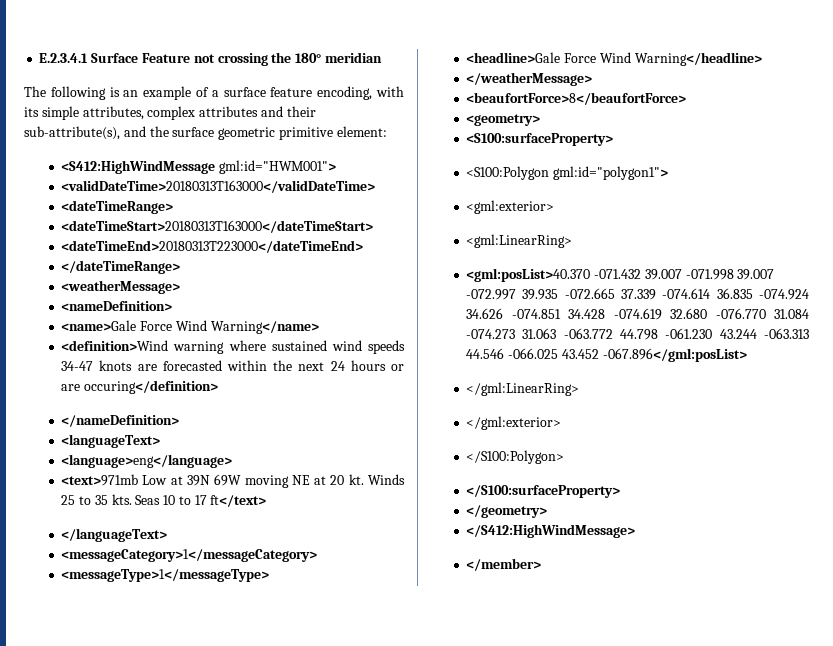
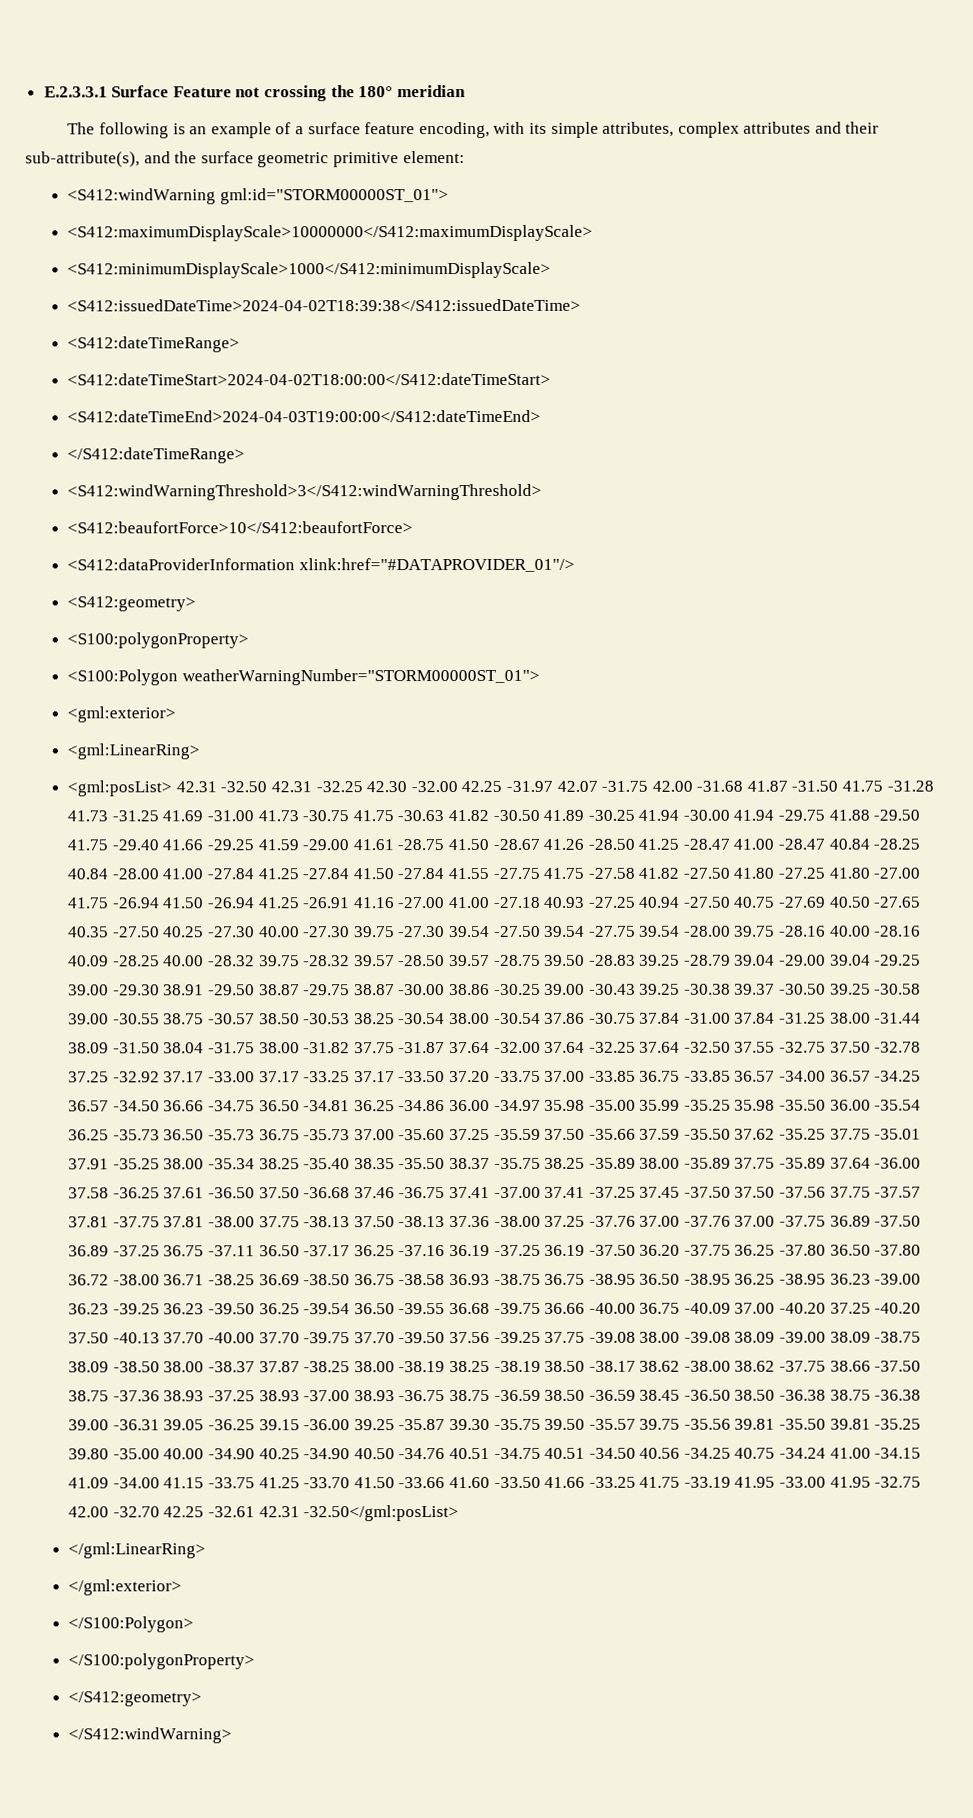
[39,53,89,63] E.2.3.4.1 -> [43,86,108,98] E.2.3.3.1
[61,160,336,174] [61,180,376,193] [61,200,174,214] [61,220,374,233] [61,240,364,253] [61,260,181,274] [61,280,181,294] [61,301,173,311] [61,320,319,334] [61,340,406,354] [61,360,405,371] [61,380,218,394] [61,415,180,427] [61,434,161,448] [61,454,233,468] [61,474,406,488] [61,494,267,507] [61,528,168,542] [61,549,318,562] [61,569,270,582] [466,52,762,66] [466,72,593,86] [466,92,687,105] [466,114,541,126] [466,133,614,146] <S412:HighWindMessage gml:id="HWM001"> // <validDateTime>20180313T163000</validDateTime> // <dateTimeRange> // <dateTimeStart>20180313T163000</dateTimeStart> // <dateTimeEnd>20180313T223000</dateTimeEnd> // </dateTimeRange> // <weatherMessage> // <nameDefinition> // <name>Gale Force Wind Warning</name> // <definition>Wind warning where sustained wind speeds 34-47 knots are forecasted within the next 24 hours or are occuring</definition> // </nameDefinition> // <languageText> // <language>eng</language> // <text>971mb Low at 39N 69W moving NE at 20 kt. Winds 25 to 35 kts. Seas 10 to 17 ft</text> // </languageText> // <messageCategory>1</messageCategory> // <messageType>1</messageType> // <headline>Gale Force Wind Warning</headline> // </weatherMessage> // <beaufortForce>8</beaufortForce> // <geometry> // <S100:surfaceProperty> -> [67,188,449,205] [67,224,594,242] [67,261,552,279] [67,298,582,312] [67,336,241,353] [67,372,552,386] [67,409,542,423] [67,447,246,464] [67,483,543,501] [67,521,414,534] [67,557,575,573] [67,596,197,612] [67,632,250,649] <S412:windWarning gml:id="STORM00000ST_01"> // <S412:maximumDisplayScale>10000000</S412:maximumDisplayScale> // <S412:minimumDisplayScale>1000</S412:minimumDisplayScale> // <S412:issuedDateTime>2024-04-02T18:39:38</S412:issuedDateTime> // <S412:dateTimeRange> // <S412:dateTimeStart>2024-04-02T18:00:00</S412:dateTimeStart> // <S412:dateTimeEnd>2024-04-03T19:00:00</S412:dateTimeEnd> // </S412:dateTimeRange> // <S412:windWarningThreshold>3</S412:windWarningThreshold> // <S412:beaufortForce>10</S412:beaufortForce> // <S412:dataProviderInformation xlink:href="#DATAPROVIDER_01"/> // <S412:geometry> // <S100:polygonProperty>
[552,166,668,180] gml:id="polygon1"> -> [181,668,540,686] weatherWarningNumber="STORM00000ST_01">
[466,268,775,282] [466,288,809,300] [466,308,809,320] [466,328,809,340] [466,348,747,362] <gml:posList>40.370 -071.432 39.007 -071.998 39.007 -072.997 39.935 -072.665 37.339 -074.614 36.835 -074.924 34.626 -074.851 34.428 -074.619 32.680 -076.770 31.084 -074.273 31.063 -063.772 44.798 -061.230 43.244 -063.313 44.546 -066.025 43.452 -067.896</gml:posList> -> [67,780,934,797] [67,809,921,822] [67,838,921,851] [67,867,921,880] [67,896,921,909] [68,925,922,938] [68,954,922,967] [68,983,922,996] [68,1012,922,1025] [68,1041,922,1054] [68,1070,922,1083] [68,1099,922,1112] [68,1128,922,1141] [68,1157,922,1170] [68,1186,922,1199] [68,1215,922,1228] [68,1244,922,1257] [68,1273,922,1286] [68,1302,922,1315] [68,1331,922,1344] [68,1360,922,1373] [68,1389,922,1402] [68,1418,922,1431] [68,1447,922,1460] [68,1476,922,1489] [68,1505,460,1522] <gml:posList> 42.31 -32.50 42.31 -32.25 42.30 -32.00 42.25 -31.97 42.07 -31.75 42.00 -31.68 41.87 -31.50 41.75 -31.28 41.73 -31.25 41.69 -31.00 41.73 -30.75 41.75 -30.63 41.82 -30.50 41.89 -30.25 41.94 -30.00 41.94 -29.75 41.88 -29.50 41.75 -29.40 41.66 -29.25 41.59 -29.00 41.61 -28.75 41.50 -28.67 41.26 -28.50 41.25 -28.47 41.00 -28.47 40.84 -28.25 40.84 -28.00 41.00 -27.84 41.25 -27.84 41.50 -27.84 41.55 -27.75 41.75 -27.58 41.82 -27.50 41.80 -27.25 41.80 -27.00 41.75 -26.94 41.50 -26.94 41.25 -26.91 41.16 -27.00 41.00 -27.18 40.93 -27.25 40.94 -27.50 40.75 -27.69 40.50 -27.65 40.35 -27.50 40.25 -27.30 40.00 -27.30 39.75 -27.30 39.54 -27.50 39.54 -27.75 39.54 -28.00 39.75 -28.16 40.00 -28.16 40.09 -28.25 40.00 -28.32 39.75 -28.32 39.57 -28.50 39.57 -28.75 39.50 -28.83 39.25 -28.79 39.04 -29.00 39.04 -29.25 39.00 -29.30 38.91 -29.50 38.87 -29.75 38.87 -30.00 38.86 -30.25 39.00 -30.43 39.25 -30.38 39.37 -30.50 39.25 -30.58 39.00 -30.55 38.75 -30.57 38.50 -30.53 38.25 -30.54 38.00 -30.54 37.86 -30.75 37.84 -31.00 37.84 -31.25 38.00 -31.44 38.09 -31.50 38.04 -31.75 38.00 -31.82 37.75 -31.87 37.64 -32.00 37.64 -32.25 37.64 -32.50 37.55 -32.75 37.50 -32.78 37.25 -32.92 37.17 -33.00 37.17 -33.25 37.17 -33.50 37.20 -33.75 37.00 -33.85 36.75 -33.85 36.57 -34.00 36.57 -34.25 36.57 -34.50 36.66 -34.75 36.50 -34.81 36.25 -34.86 36.00 -34.97 35.98 -35.00 35.99 -35.25 35.98 -35.50 36.00 -35.54 36.25 -35.73 36.50 -35.73 36.75 -35.73 37.00 -35.60 37.25 -35.59 37.50 -35.66 37.59 -35.50 37.62 -35.25 37.75 -35.01 37.91 -35.25 38.00 -35.34 38.25 -35.40 38.35 -35.50 38.37 -35.75 38.25 -35.89 38.00 -35.89 37.75 -35.89 37.64 -36.00 37.58 -36.25 37.61 -36.50 37.50 -36.68 37.46 -36.75 37.41 -37.00 37.41 -37.25 37.45 -37.50 37.50 -37.56 37.75 -37.57 37.81 -37.75 37.81 -38.00 37.75 -38.13 37.50 -38.13 37.36 -38.00 37.25 -37.76 37.00 -37.76 37.00 -37.75 36.89 -37.50 36.89 -37.25 36.75 -37.11 36.50 -37.17 36.25 -37.16 36.19 -37.25 36.19 -37.50 36.20 -37.75 36.25 -37.80 36.50 -37.80 36.72 -38.00 36.71 -38.25 36.69 -38.50 36.75 -38.58 36.93 -38.75 36.75 -38.95 36.50 -38.95 36.25 -38.95 36.23 -39.00 36.23 -39.25 36.23 -39.50 36.25 -39.54 36.50 -39.55 36.68 -39.75 36.66 -40.00 36.75 -40.09 37.00 -40.20 37.25 -40.20 37.50 -40.13 37.70 -40.00 37.70 -39.75 37.70 -39.50 37.56 -39.25 37.75 -39.08 38.00 -39.08 38.09 -39.00 38.09 -38.75 38.09 -38.50 38.00 -38.37 37.87 -38.25 38.00 -38.19 38.25 -38.19 38.50 -38.17 38.62 -38.00 38.62 -37.75 38.66 -37.50 38.75 -37.36 38.93 -37.25 38.93 -37.00 38.93 -36.75 38.75 -36.59 38.50 -36.59 38.45 -36.50 38.50 -36.38 38.75 -36.38 39.00 -36.31 39.05 -36.25 39.15 -36.00 39.25 -35.87 39.30 -35.75 39.50 -35.57 39.75 -35.56 39.81 -35.50 39.81 -35.25 39.80 -35.00 40.00 -34.90 40.25 -34.90 40.50 -34.76 40.51 -34.75 40.51 -34.50 40.56 -34.25 40.75 -34.24 41.00 -34.15 41.09 -34.00 41.15 -33.75 41.25 -33.70 41.50 -33.66 41.60 -33.50 41.66 -33.25 41.75 -33.19 41.95 -33.00 41.95 -32.75 42.00 -32.70 42.25 -32.61 42.31 -32.50</gml:posList>
[466,485,621,498] [466,505,548,518] [466,524,636,538] [466,558,542,571] </S100:surfaceProperty> // </geometry> // </S412:HighWindMessage> // </member> -> [68,1653,256,1670] [68,1691,203,1707] [68,1727,233,1744] </S100:polygonProperty> // </S412:geometry> // </S412:windWarning>

